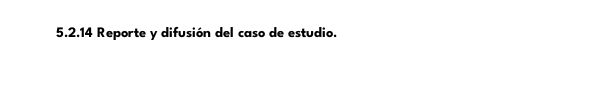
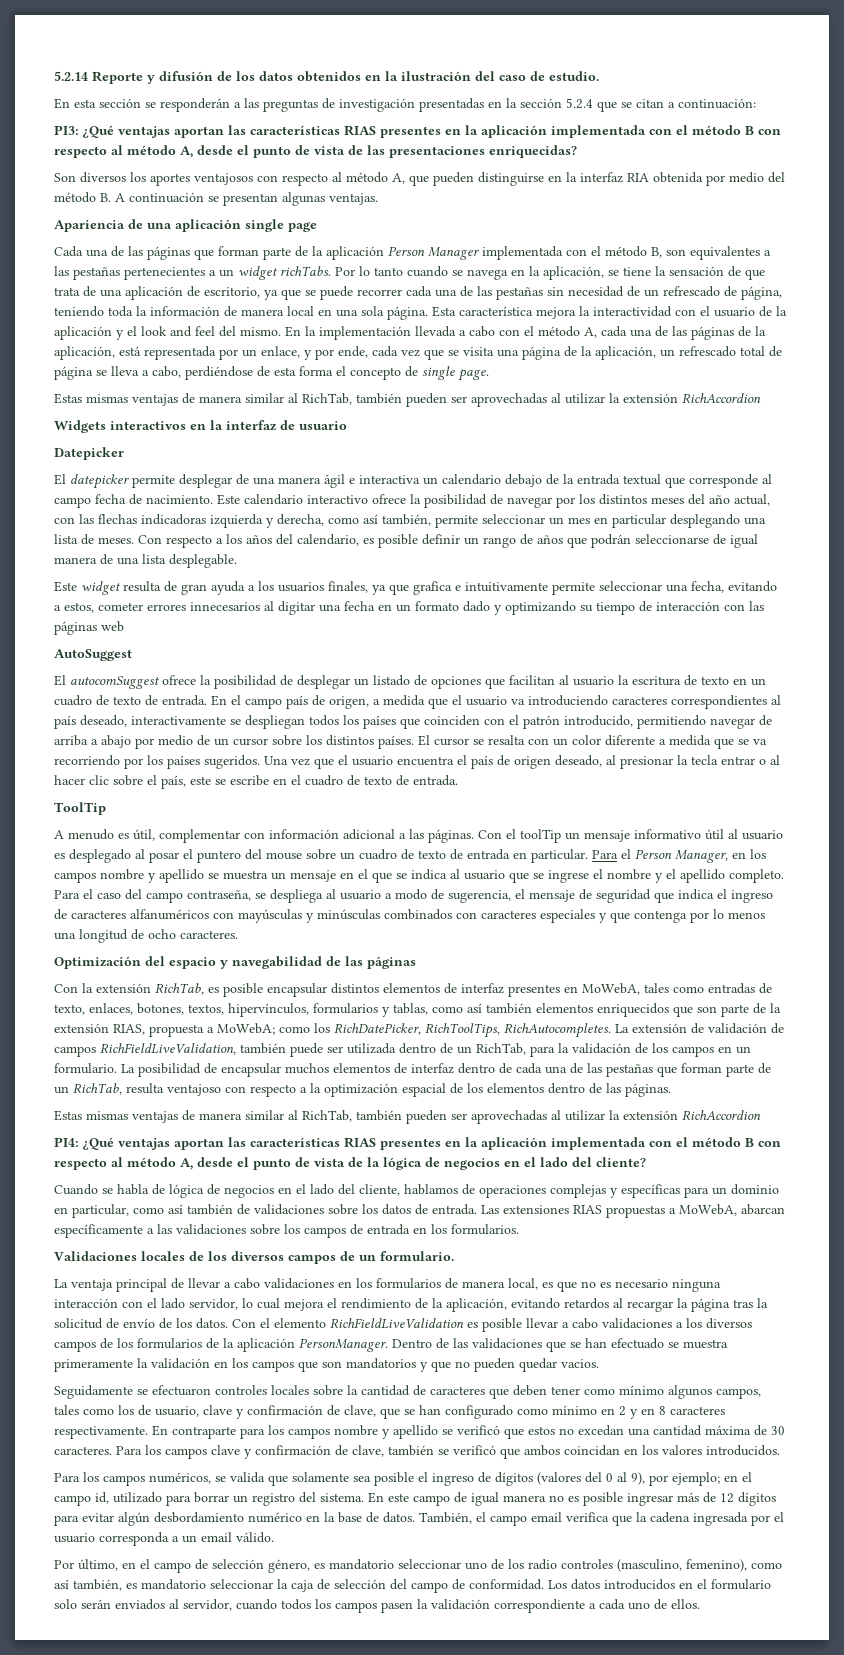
[215,27,337,38] del caso de estudio. -> [217,71,599,82] [54,98,756,112] [54,125,781,138] [54,145,577,158] [54,172,785,186] [54,192,378,206] [54,219,317,232] [54,246,771,260] [54,266,765,280] [54,286,782,300] [54,306,787,320] [54,326,766,340] [54,346,782,360] [54,366,489,381] [54,393,761,407] [54,420,347,433] [54,447,124,460] [54,474,772,489] [54,494,770,508] [54,514,766,528] [54,534,758,548] [54,554,237,568] [54,581,777,595] [54,601,764,615] [54,621,124,635] [54,649,132,661] [54,675,766,689] [54,695,781,709] [54,715,772,729] [54,735,767,749] [54,755,780,769] [54,775,458,789] [54,802,106,815] [54,829,783,843] [54,849,766,863] [54,869,784,883] [54,889,773,903] [54,909,765,923] [54,929,238,943] [54,956,416,969] [54,983,772,997] [54,1003,781,1017] [54,1023,784,1038] [54,1043,751,1057] [54,1063,771,1077] [54,1083,671,1097] [54,1110,761,1124] [54,1137,781,1150] [54,1157,646,1170] [54,1184,779,1198] [54,1204,785,1218] [54,1224,519,1238] [54,1251,454,1264] [54,1278,721,1292] [54,1298,768,1312] [54,1318,752,1332] [54,1338,728,1352] [54,1358,599,1372] [54,1385,761,1399] [54,1405,725,1419] [54,1425,785,1439] [54,1445,780,1459] [54,1472,752,1486] [54,1492,776,1506] [54,1512,784,1526] [54,1532,274,1546] [54,1559,782,1573] [54,1579,771,1593] [54,1599,700,1613] de los datos obtenidos en la ilustración del caso de estudio. // En esta sección se responderán a las preguntas de investigación presentadas en la sección 5.2.4 que se citan a continuación: // PI3: ¿Qué ventajas aportan las características RIAS presentes en la aplicación implementada con el método B con respecto al método A, desde el punto de vista de las presentaciones enriquecidas? // Son diversos los aportes ventajosos con respecto al método A, que pueden distinguirse en la interfaz RIA obtenida por medio del método B. A continuación se presentan algunas ventajas. // Apariencia de una aplicación single page // Cada una de las páginas que forman parte de la aplicación Person Manager implementada con el método B, son equivalentes a las pestañas pertenecientes a un widget richTabs. Por lo tanto cuando se navega en la aplicación, se tiene la sensación de que trata de una aplicación de escritorio, ya que se puede recorrer cada una de las pestañas sin necesidad de un refrescado de página, teniendo toda la información de manera local en una sola página. Esta característica mejora la interactividad con el usuario de la aplicación y el look and feel del mismo. En la implementación llevada a cabo con el método A, cada una de las páginas de la aplicación, está representada por un enlace, y por ende, cada vez que se visita una página de la aplicación, un refrescado total de página se lleva a cabo, perdiéndose de esta forma el concepto de single page. // Estas mismas ventajas de manera similar al RichTab, también pueden ser aprovechadas al utilizar la extensión RichAccordion // Widgets interactivos en la interfaz de usuario // Datepicker // El datepicker permite desplegar de una manera ágil e interactiva un calendario debajo de la entrada textual que corresponde al campo fecha de nacimiento. Este calendario interactivo ofrece la posibilidad de navegar por los distintos meses del año actual, con las flechas indicadoras izquierda y derecha, como así también, permite seleccionar un mes en particular desplegando una lista de meses. Con respecto a los años del calendario, es posible definir un rango de años que podrán seleccionarse de igual manera de una lista desplegable. // Este widget resulta de gran ayuda a los usuarios finales, ya que grafica e intuitivamente permite seleccionar una fecha, evitando a estos, cometer errores innecesarios al digitar una fecha en un formato dado y optimizando su tiempo de interacción con las páginas web // AutoSuggest // El autocomSuggest ofrece la posibilidad de desplegar un listado de opciones que facilitan al usuario la escritura de texto en un cuadro de texto de entrada. En el campo país de origen, a medida que el usuario va introduciendo caracteres correspondientes al país deseado, interactivamente se despliegan todos los países que coinciden con el patrón introducido, permitiendo navegar de arriba a abajo por medio de un cursor sobre los distintos países. El cursor se resalta con un color diferente a medida que se va recorriendo por los países sugeridos. Una vez que el usuario encuentra el país de origen deseado, al presionar la tecla entrar o al hacer clic sobre el país, este se escribe en el cuadro de texto de entrada. // ToolTip // A menudo es útil, complementar con información adicional a las páginas. Con el toolTip un mensaje informativo útil al usuario es desplegado al posar el puntero del mouse sobre un cuadro de texto de entrada en particular. Para el Person Manager, en los campos nombre y apellido se muestra un mensaje en el que se indica al usuario que se ingrese el nombre y el apellido completo. Para el caso del campo contraseña, se despliega al usuario a modo de sugerencia, el mensaje de seguridad que indica el ingreso de caracteres alfanuméricos con mayúsculas y minúsculas combinados con caracteres especiales y que contenga por lo menos una longitud de ocho caracteres. // Optimización del espacio y navegabilidad de las páginas // Con la extensión RichTab, es posible encapsular distintos elementos de interfaz presentes en MoWebA, tales como entradas de texto, enlaces, botones, textos, hipervínculos, formularios y tablas, como así también elementos enriquecidos que son parte de la extensión RIAS, propuesta a MoWebA; como los RichDatePicker, RichToolTips, RichAutocompletes. La extensión de validación de campos RichFieldLiveValidation, también puede ser utilizada dentro de un RichTab, para la validación de los campos en un formulario. La posibilidad de encapsular muchos elementos de interfaz dentro de cada una de las pestañas que forman parte de un RichTab, resulta ventajoso con respecto a la optimización espacial de los elementos dentro de las páginas. // Estas mismas ventajas de manera similar al RichTab, también pueden ser aprovechadas al utilizar la extensión RichAccordion // PI4: ¿Qué ventajas aportan las características RIAS presentes en la aplicación implementada con el método B con respecto al método A, desde el punto de vista de la lógica de negocios en el lado del cliente? // Cuando se habla de lógica de negocios en el lado del cliente, hablamos de operaciones complejas y específicas para un dominio en particular, como así también de validaciones sobre los datos de entrada. Las extensiones RIAS propuestas a MoWebA, abarcan específicamente a las validaciones sobre los campos de entrada en los formularios. // Validaciones locales de los diversos campos de un formulario. // La ventaja principal de llevar a cabo validaciones en los formularios de manera local, es que no es necesario ninguna interacción con el lado servidor, lo cual mejora el rendimiento de la aplicación, evitando retardos al recargar la página tras la solicitud de envío de los datos. Con el elemento RichFieldLiveValidation es posible llevar a cabo validaciones a los diversos campos de los formularios de la aplicación PersonManager. Dentro de las validaciones que se han efectuado se muestra primeramente la validación en los campos que son mandatorios y que no pueden quedar vacios. // Seguidamente se efectuaron controles locales sobre la cantidad de caracteres que deben tener como mínimo algunos campos, tales como los de usuario, clave y confirmación de clave, que se han configurado como mínimo en 2 y en 8 caracteres respectivamente. En contraparte para los campos nombre y apellido se verificó que estos no excedan una cantidad máxima de 30 caracteres. Para los campos clave y confirmación de clave, también se verificó que ambos coincidan en los valores introducidos. // Para los campos numéricos, se valida que solamente sea posible el ingreso de dígitos (valores del 0 al 9), por ejemplo; en el campo id, utilizado para borrar un registro del sistema. En este campo de igual manera no es posible ingresar más de 12 dígitos para evitar algún desbordamiento numérico en la base de datos. También, el campo email verifica que la cadena ingresada por el usuario corresponda a un email válido. // Por último, en el campo de selección género, es mandatorio seleccionar uno de los radio controles (masculino, femenino), como así también, es mandatorio seleccionar la caja de selección del campo de conformidad. Los datos introducidos en el formulario solo serán enviados al servidor, cuando todos los campos pasen la validación correspondiente a cada uno de ellos.

